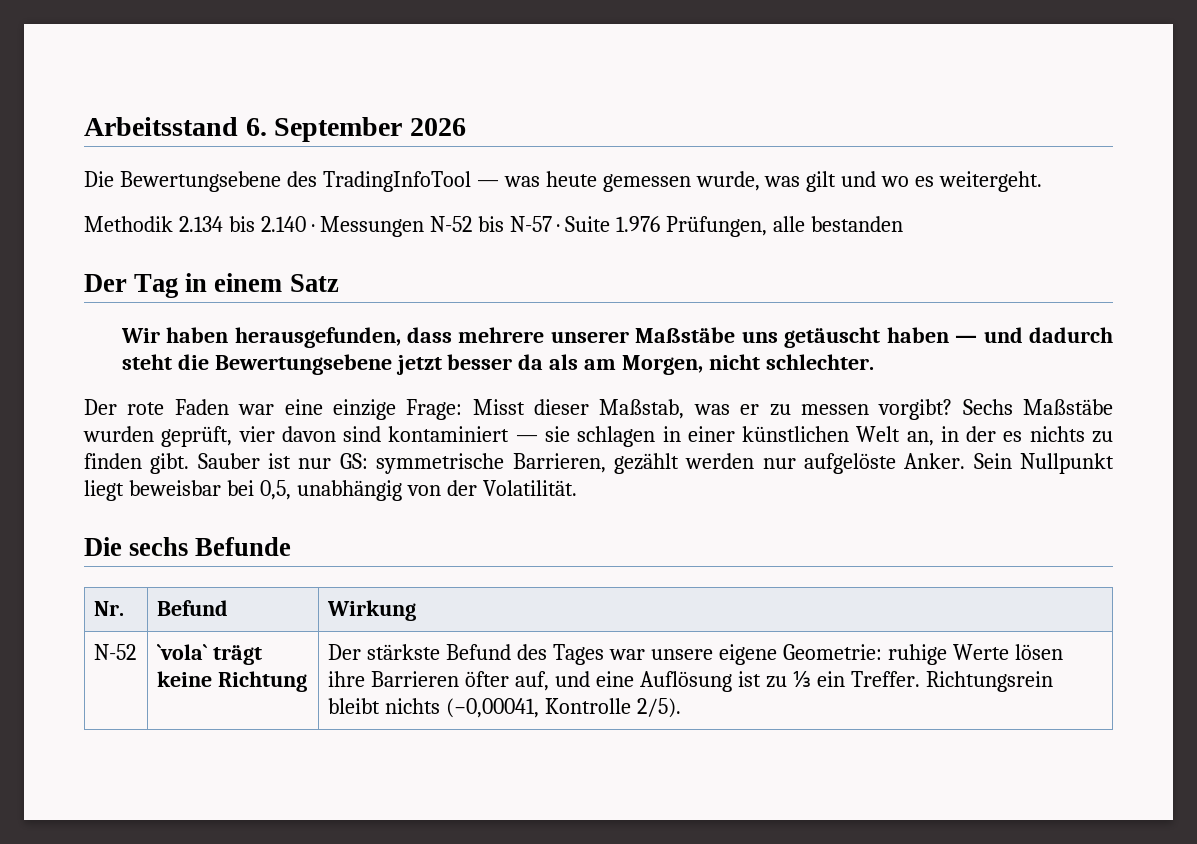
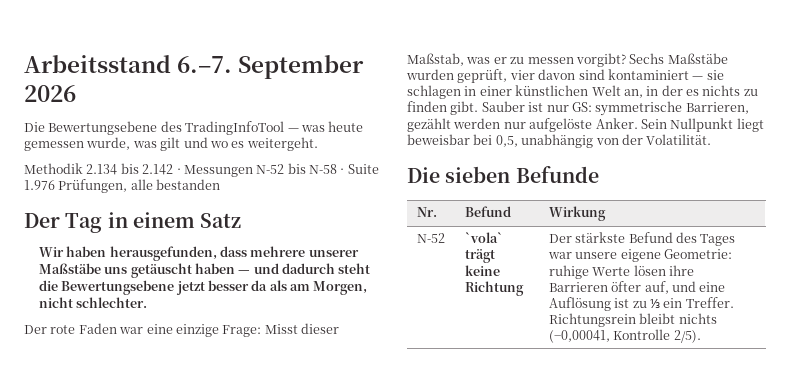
[245,118,267,136] 6. -> [177,56,233,73] 6.–7.
[260,216,306,232] 2.140 -> [142,164,174,175] 2.142
[509,216,552,232] N-57 -> [309,164,337,174] N-58
[129,537,189,556] sechs -> [445,166,511,183] sieben

